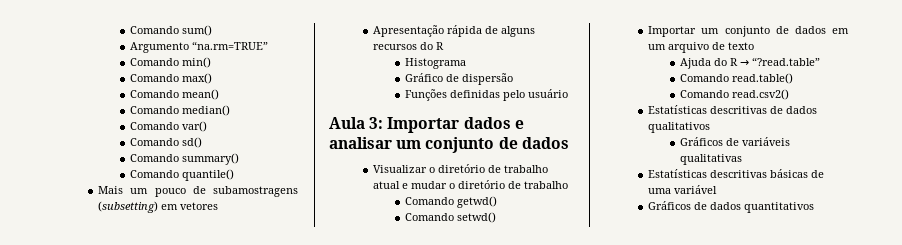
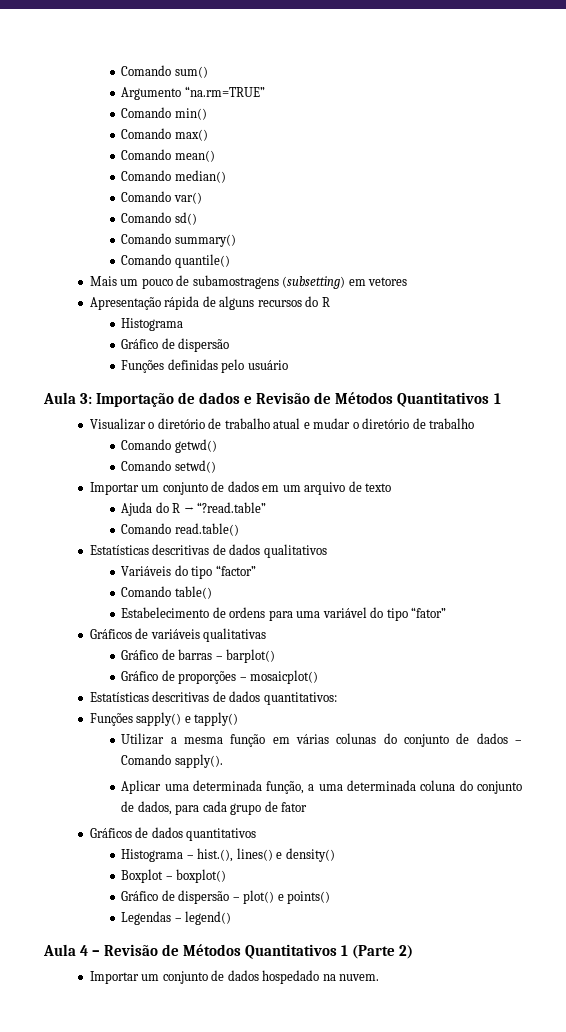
[387,117,524,133] [329,137,569,153] Importar dados e analisar um conjunto de dados -> [96,392,501,407] Importação de dados e Revisão de Métodos Quantitativos 1
[680,89,790,100] // Comando read.csv2() -> (239, 529) none
[680,137,791,146] [680,154,743,165] [648,169,825,178] [648,185,718,194] [648,201,815,213] Gráficos de variáveis qualitativas // Estatísticas descritivas básicas de uma variável // Gráficos de dados quantitativos -> [121,565,256,579] [121,586,212,599] [121,607,447,621] [89,628,267,642] [121,649,276,663] [121,670,319,684] [89,691,337,705] [89,712,239,726] [121,733,522,747] [121,754,223,768] [121,780,522,794] [121,801,308,815] [89,827,257,841] [121,848,335,862] [121,869,227,883] [121,890,331,904] [121,911,232,925] [43,944,414,959] [89,970,380,984] Variáveis do tipo “factor” // Comando table() // Estabelecimento de ordens para uma variável do tipo “fator” // Gráficos de variáveis qualitativas // Gráfico de barras – barplot() // Gráfico de proporções – mosaicplot() // Estatísticas descritivas de dados quantitativos: // Funções sapply() e tapply() // Utilizar a mesma função em várias colunas do conjunto de dados – Comando sapply(). // Aplicar uma determinada função, a uma determinada coluna do conjunto de dados, para cada grupo de fator // Gráficos de dados quantitativos // Histograma – hist.(), lines() e density() // Boxplot – boxplot() // Gráfico de dispersão – plot() e points() // Legendas – legend() // Aula 4 – Revisão de Métodos Quantitativos 1 (Parte 2) // Importar um conjunto de dados hospedado na nuvem.

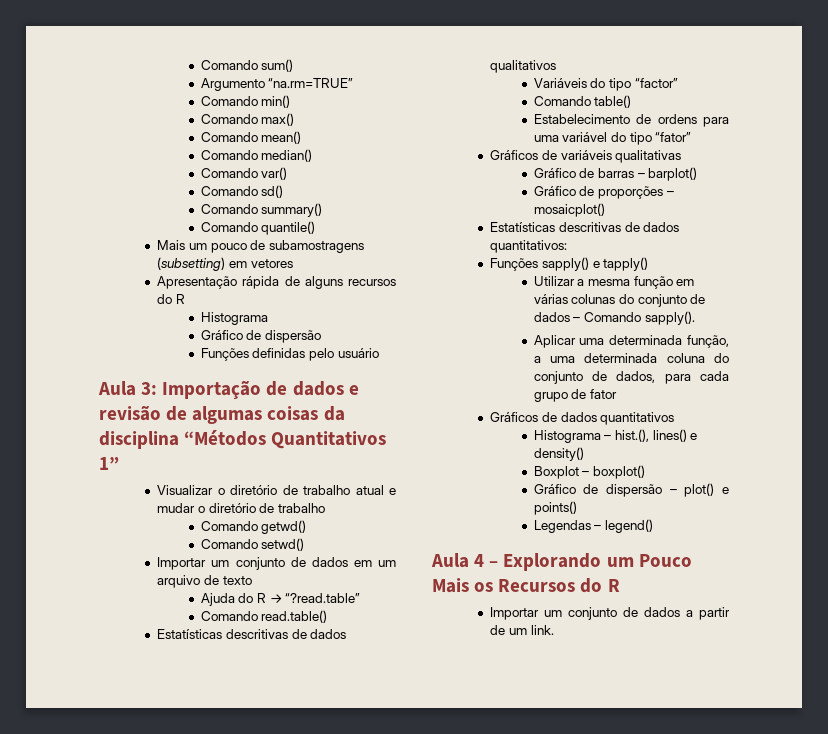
[256,392,501,407] Revisão de Métodos Quantitativos 1 -> [99,405,345,424] [99,430,387,449] [99,457,119,470] revisão de algumas coisas da disciplina “Métodos Quantitativos 1”
[104,944,414,959] [89,970,380,984] Revisão de Métodos Quantitativos 1 (Parte 2) // Importar um conjunto de dados hospedado na nuvem. -> [503,553,692,571] [432,578,620,593] [490,607,730,620] [490,625,554,635] Explorando um Pouco Mais os Recursos do R // Importar um conjunto de dados a partir de um link.

